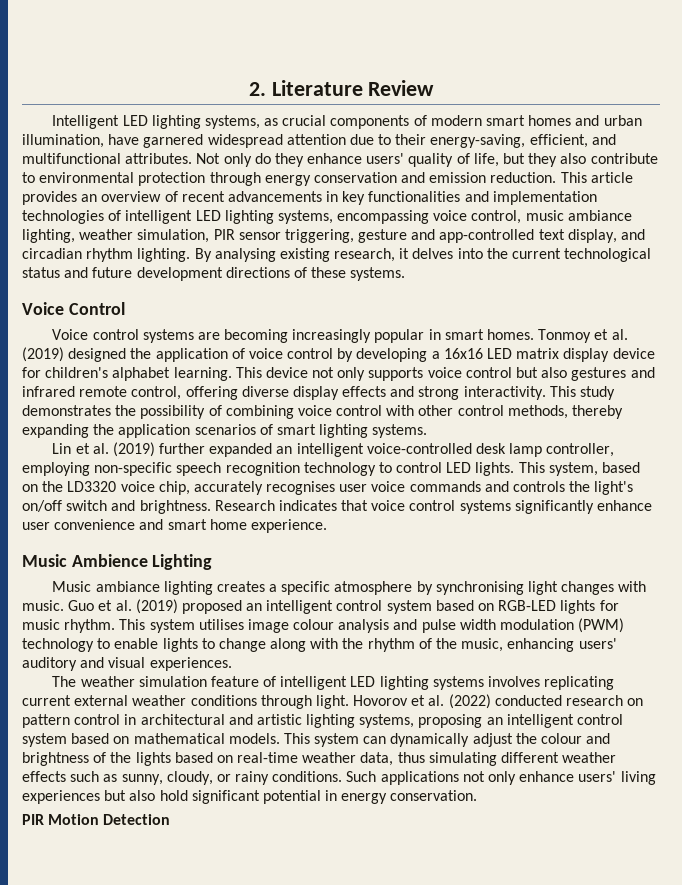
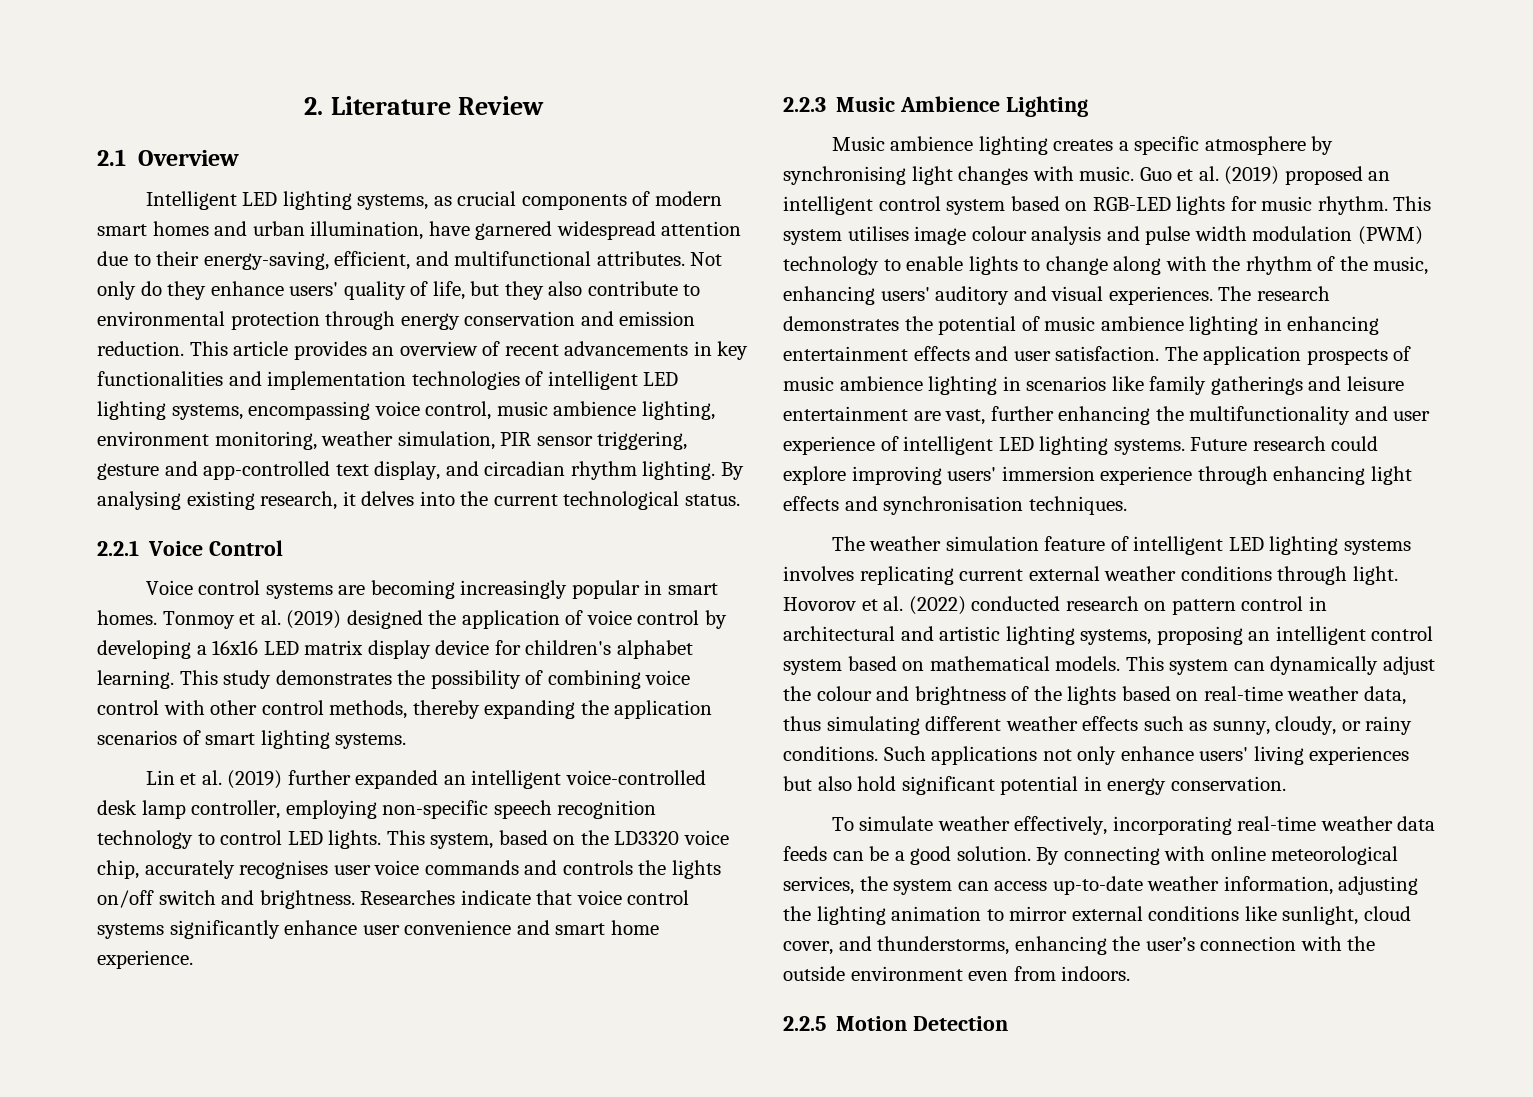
(435, 88) none -> [97,149,239,166] // 2.1 Overview
[567,210,632,221] [22,229,75,243] ambiance lighting, -> [553,401,715,420] [97,431,317,450] ambience lighting, environment monitoring,
[22,267,406,281] status and future development directions of these systems. // -> [684,494,740,506] [97,540,139,556] status. // 2.2.1
[265,367,655,381] [22,386,576,400] device not only supports voice control but also gestures and infrared remote control, offering diverse display effects and strong interactivity. This -> (218, 677) none
[594,481,634,495] light's -> [671,860,721,879] lights
[214,500,337,511] Research indicates -> [360,890,531,905] Researches indicate
(327, 526) none -> [783,97,826,112] 2.2.3
[95,581,160,592] ambiance -> [890,136,974,151] ambience
(232, 664) none -> [1218,286,1330,301] [783,316,1380,335] [783,346,1412,365] [783,376,1404,395] [783,406,1431,425] [783,436,1379,455] [783,466,1412,485] [783,496,1127,515] The research demonstrates the potential of music ambience lighting in enhancing entertainment effects and user satisfaction. The application prospects of music ambience lighting in scenarios like family gatherings and leisure entertainment are vast, further enhancing the multifunctionality and user experience of intelligent LED lighting systems. Future research could explore improving users' immersion experience through enhancing light effects and synchronisation techniques.
[22,814,44,825] PIR -> [831,816,1436,835] [783,846,1399,865] [783,876,1419,895] [783,906,1411,925] [783,936,1376,955] [783,966,1131,981] [783,1016,826,1031] To simulate weather effectively, incorporating real-time weather data feeds can be a good solution. By connecting with online meteorological services, the system can access up-to-date weather information, adjusting the lighting animation to mirror external conditions like sunlight, cloud cover, and thunderstorms, enhancing the user’s connection with the outside environment even from indoors. // 2.2.5

